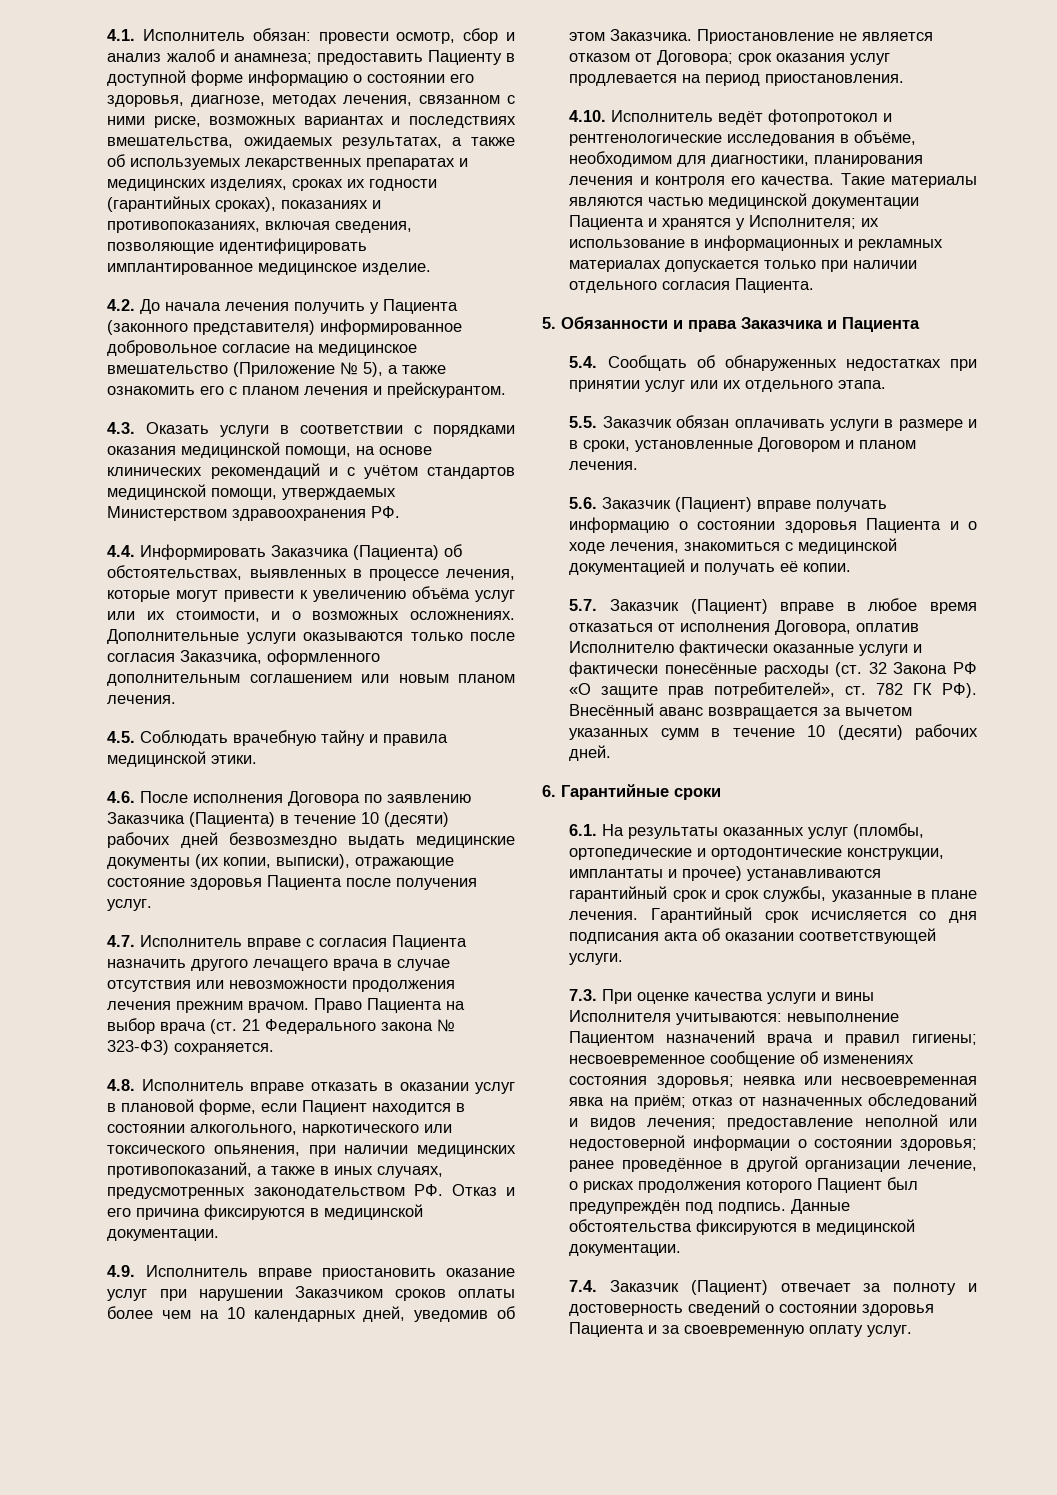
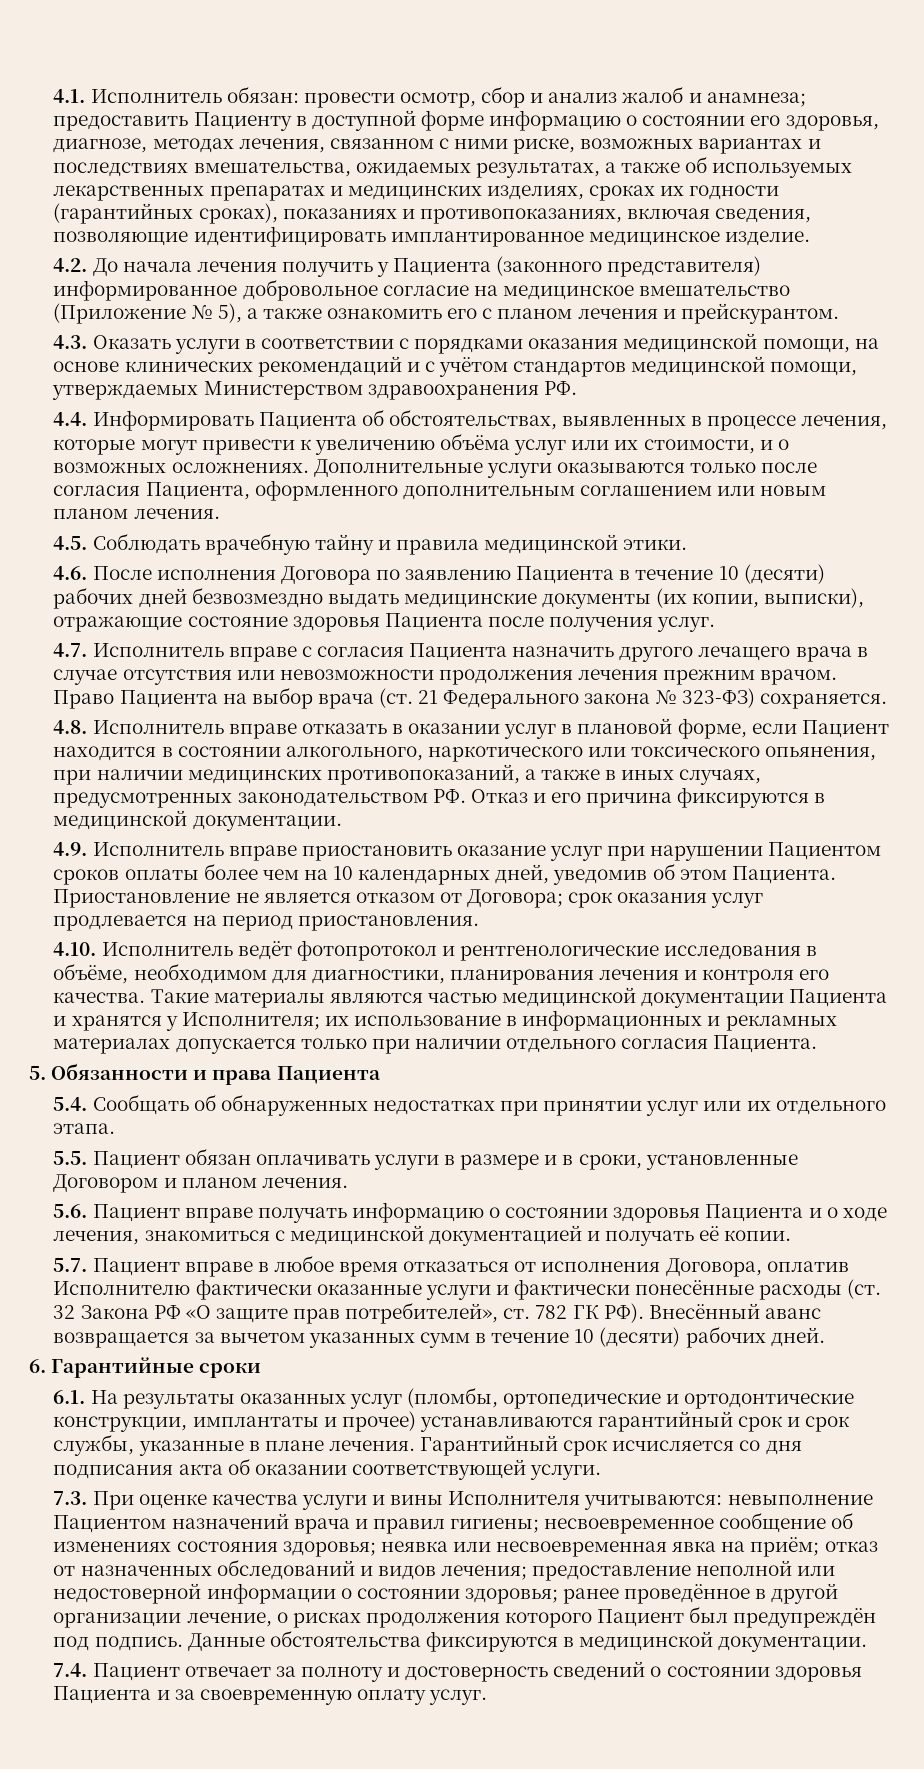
[271,545,440,560] Заказчика (Пациента) -> [258,412,357,430] Пациента
[180,650,263,664] Заказчика, -> [145,482,250,500] Пациента,
[107,812,276,827] Заказчика (Пациента) -> [516,566,615,584] Пациента
[294,1286,383,1298] Заказчиком -> [768,842,882,860] Пациентом
[610,29,693,41] Заказчика. -> [731,866,836,884] Пациента.
[741,317,837,329] Заказчика и -> (273, 1077) none
[602,416,672,428] Заказчик -> [92,1151,180,1169] Пациент
[602,497,753,512] Заказчик (Пациент) -> [92,1204,180,1222] Пациент
[610,599,768,614] Заказчик (Пациент) -> [92,1258,180,1276] Пациент
[610,1280,768,1295] Заказчик (Пациент) -> [92,1663,180,1681] Пациент

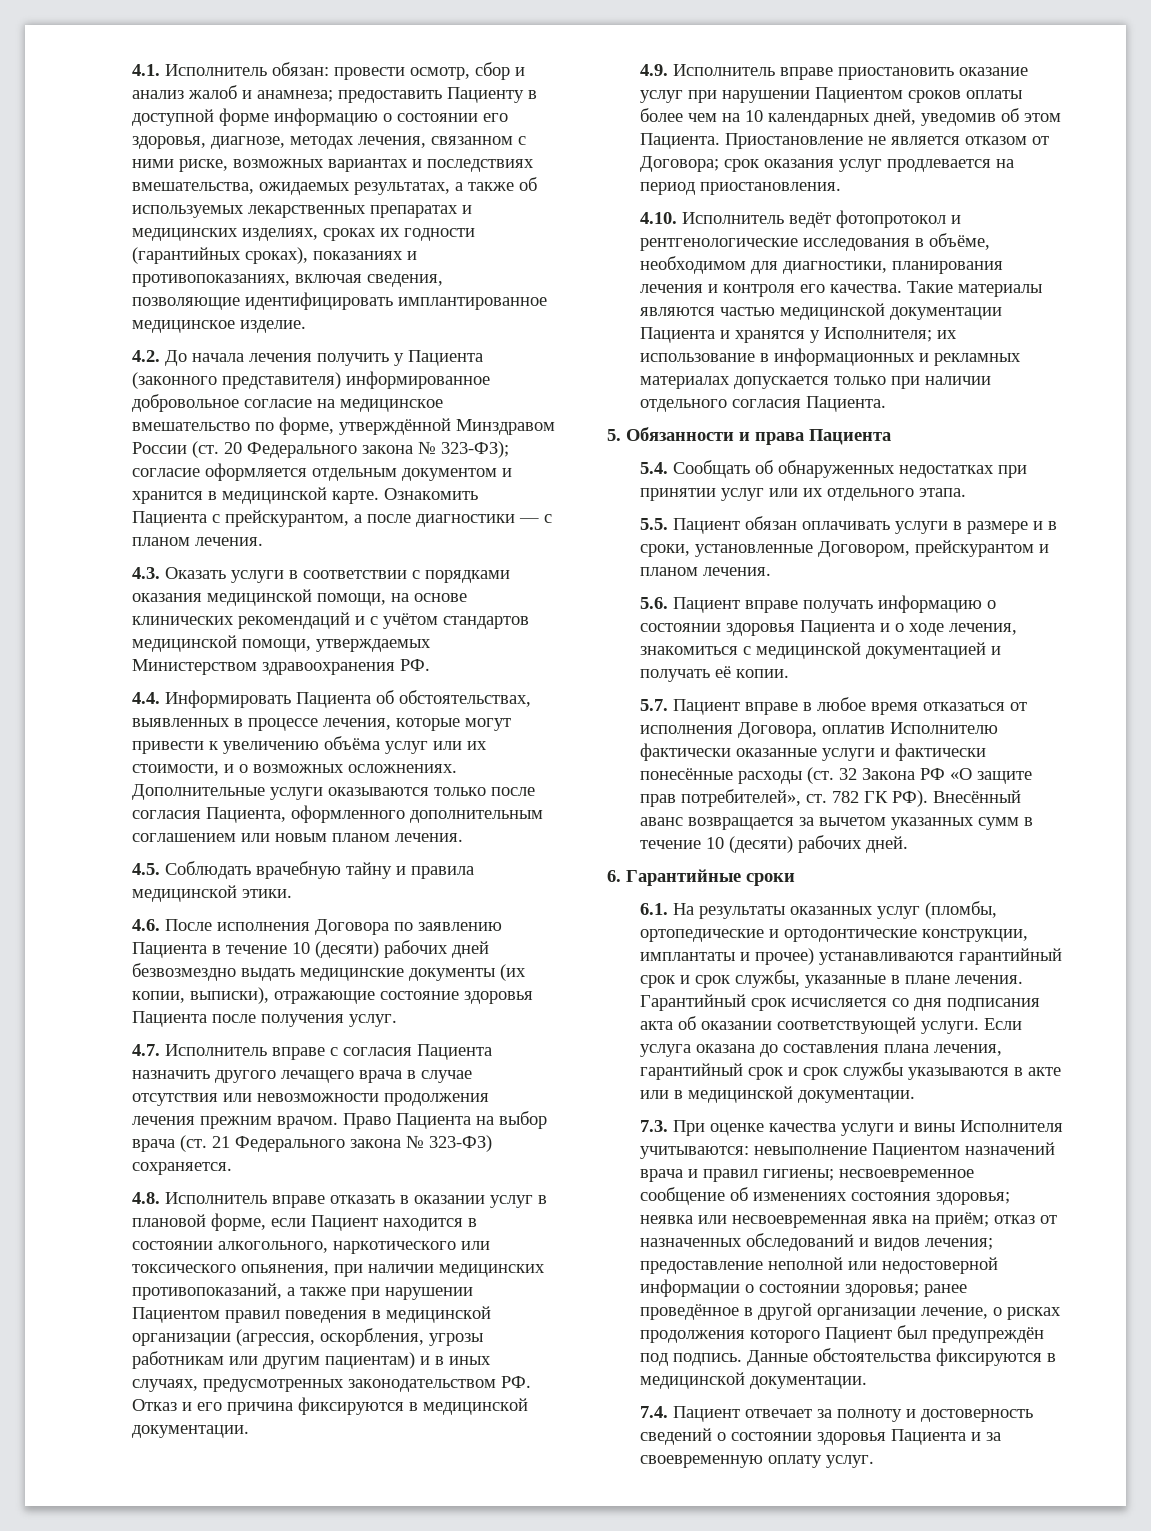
[53,303,839,324] (Приложение № 5), а также ознакомить его с планом лечения и прейскурантом. -> [255,417,556,435] [132,441,510,458] [132,463,513,481] [132,487,479,504] [132,510,553,527] [132,537,264,546] по форме, утверждённой Минздравом России (ст. 20 Федерального закона № 323-ФЗ); согласие оформляется отдельным документом и хранится в медицинской карте. Ознакомить Пациента с прейскурантом, а после диагностики — с планом лечения.
(601, 774) none -> [351,1287,474,1300] [132,1306,492,1323] [132,1328,484,1346] [132,1351,431,1369] при нарушении Пациентом правил поведения в медицинской организации (агрессия, оскорбления, угрозы работникам или другим пациентам) и
[53,1174,159,1193] Договором -> [818,540,1035,557] Договором, прейскурантом
(602, 1472) none -> [984,1018,1023,1030] [640,1044,1003,1057] [640,1062,1062,1080] [640,1086,916,1103] Если услуга оказана до составления плана лечения, гарантийный срок и срок службы указываются в акте или в медицинской документации.

